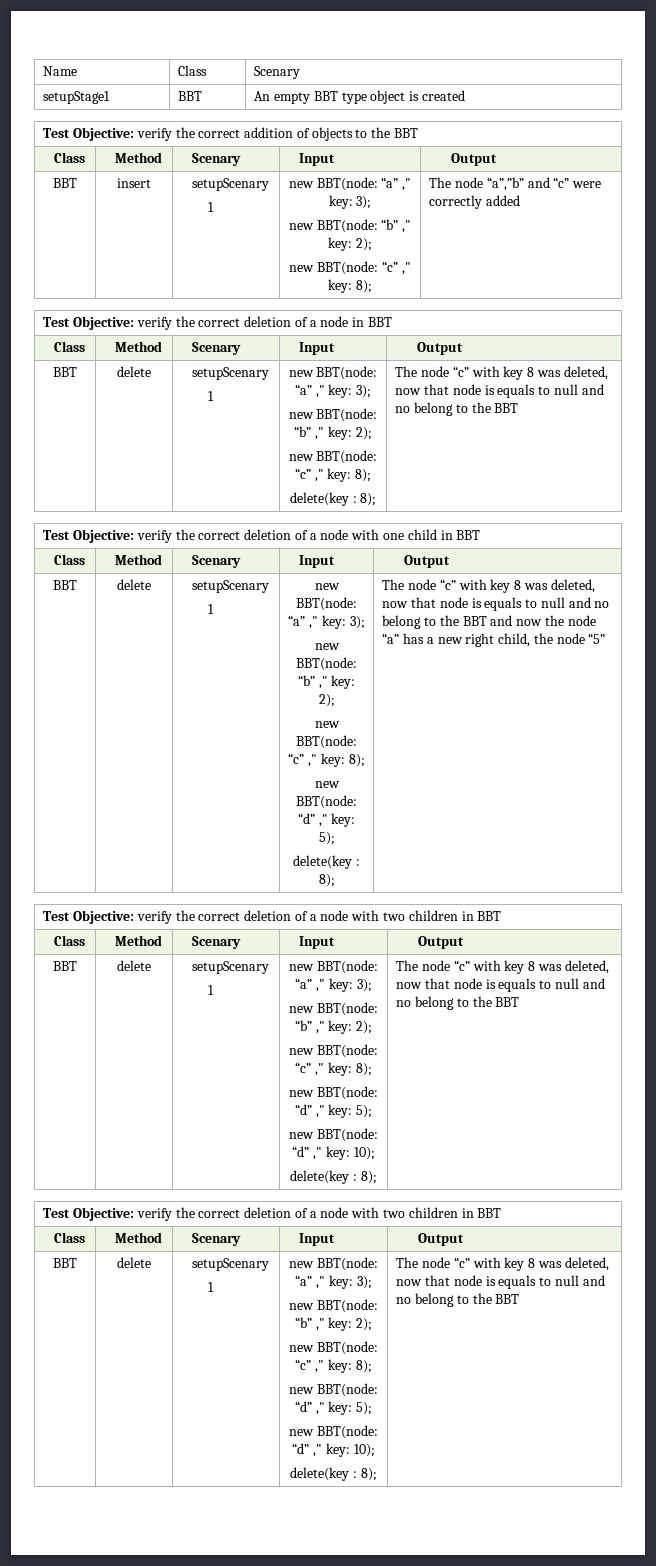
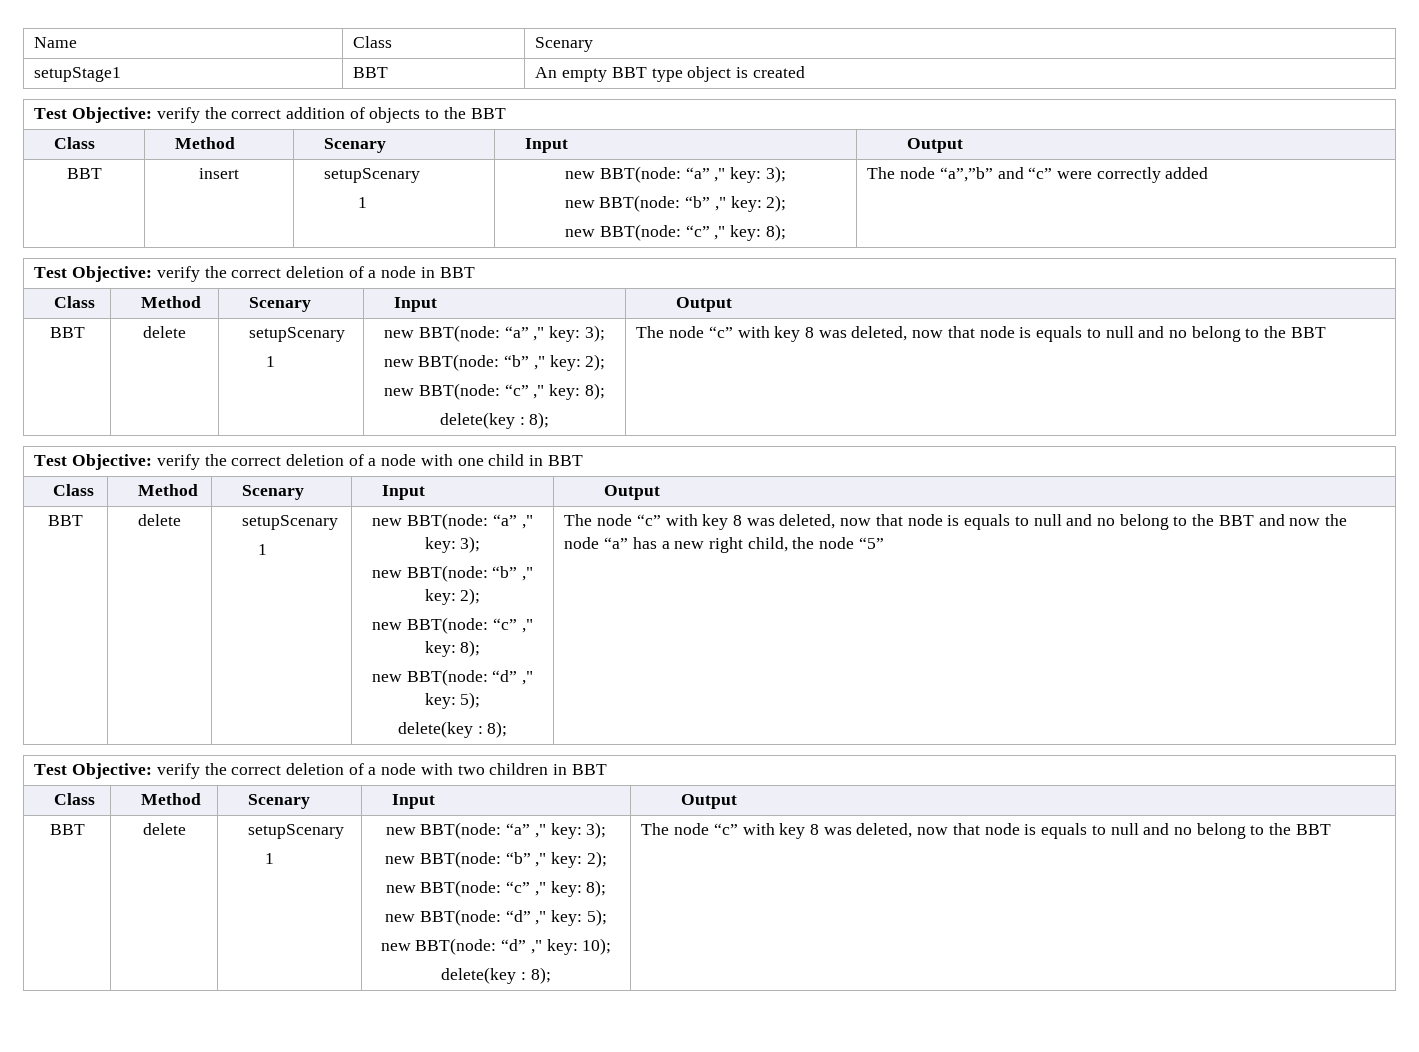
[43,1207,502,1221] [54,1232,86,1243] [115,1232,163,1243] [192,1233,242,1246] [299,1233,336,1246] [417,1233,464,1246] [53,1258,77,1268] [117,1257,151,1268] [192,1258,270,1271] [208,1282,215,1292] [289,1257,378,1271] [295,1275,372,1289] [289,1299,378,1313] [294,1317,373,1331] [289,1341,378,1355] [295,1359,372,1373] [289,1383,378,1397] [294,1401,373,1415] [289,1425,378,1439] [292,1443,375,1457] [290,1467,377,1481] [396,1257,609,1271] [396,1275,605,1289] [396,1293,520,1307] // Test Objective: verify the correct deletion of a node with two children in BBT // Class | Method | Scenary | Input | Output // BBT | delete | setupScenary // 1 | new BBT(node: “a” ," key: 3); // new BBT(node: “b” ," key: 2); // new BBT(node: “c” ," key: 8); // new BBT(node: “d” ," key: 5); // new BBT(node: “d” ," key: 10); // delete(key : 8); | The node “c” with key 8 was deleted, now that node is equals to null and no belong to the BBT -> (1331, 829) none

